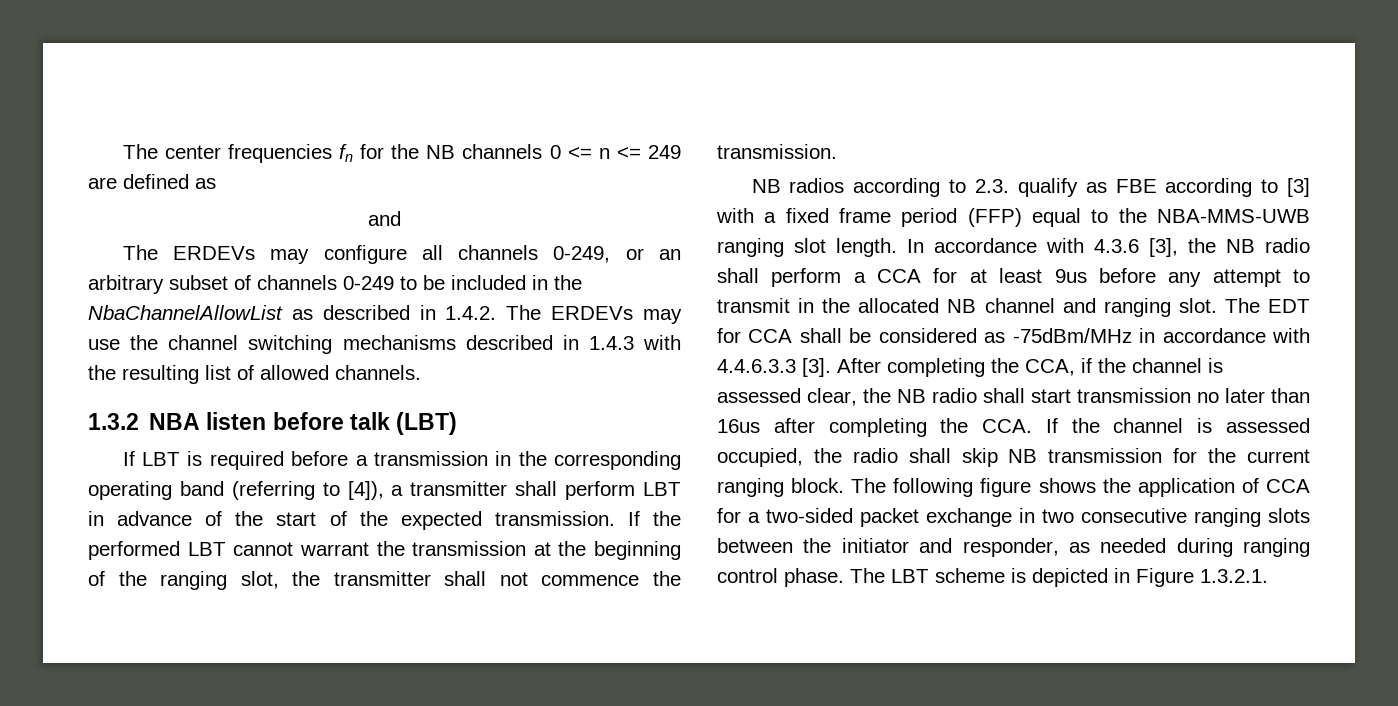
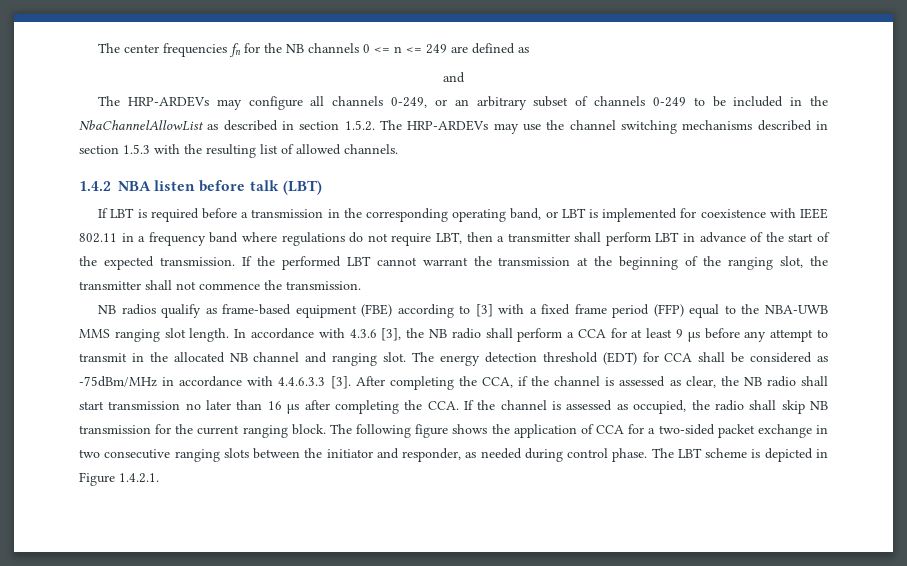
[172,246,255,260] ERDEVs -> [127,96,209,107] HRP-ARDEVs
[445,305,634,320] 1.4.2. The ERDEVs -> [299,120,489,131] section 1.5.2. The HRP-ARDEVs
[588,336,634,350] 1.4.3 -> [79,144,150,154] section 1.5.3
[88,413,139,430] 1.3.2 -> [79,181,111,191] 1.4.2
[179,481,384,500] band (referring to [4]), -> [510,208,829,222] [79,232,493,246] band, or LBT is implemented for coexistence with IEEE 802.11 in a frequency band where regulations do not require LBT, then
[853,178,1157,197] according to 2.3. qualify as FBE -> [161,304,393,318] qualify as frame-based equipment (FBE)
[1157,209,1310,223] NBA-MMS-UWB -> [764,305,828,314] [79,329,110,338] NBA-UWB MMS
[1054,269,1087,283] 9us -> [676,329,700,342] 9 µs
[1268,299,1310,313] EDT -> [439,352,637,366] energy detection threshold (EDT)
(801, 395) none -> [669,380,681,386] as
[717,419,760,433] 16us -> [267,401,300,414] 16 µs
(1310, 425) none -> [616,404,628,410] as
[1243,538,1310,557] ranging -> (563, 455) none
[1200,569,1268,583] 1.3.2.1. -> [119,473,159,483] 1.4.2.1.

